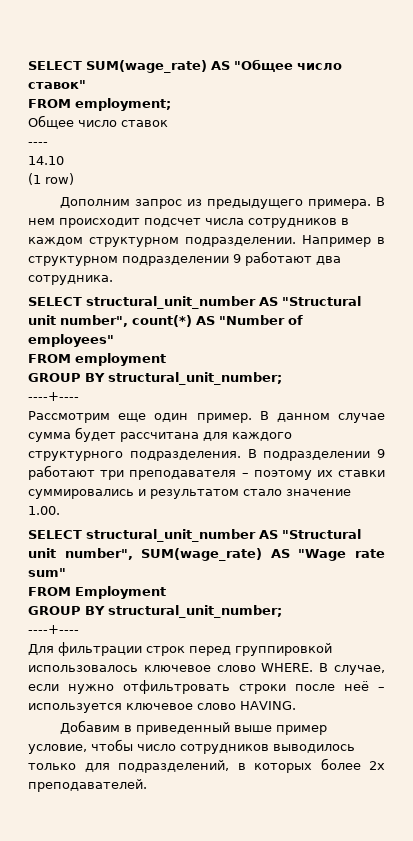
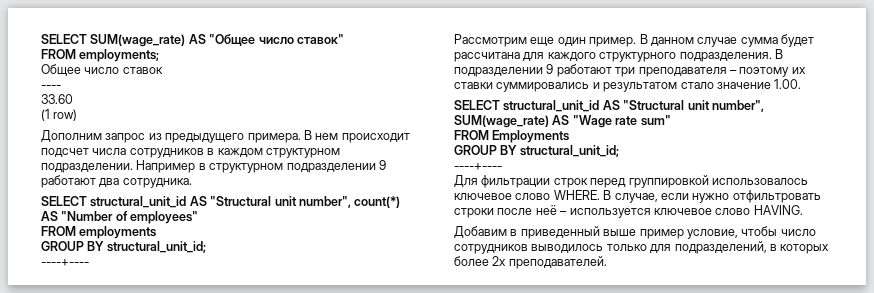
[75,98,171,111] employment; -> [79,49,160,62] employments;
[28,156,64,165] 14.10 -> [41,94,73,104] 33.60
[86,296,256,309] structural_unit_number -> [90,196,187,208] structural_unit_id
[75,353,166,366] [28,372,282,385] employment // GROUP BY structural_unit_number; -> [79,226,157,239] [41,241,206,253] employments // GROUP BY structural_unit_id;
[86,529,256,542] structural_unit_number -> [503,100,600,112] structural_unit_id
[75,586,166,599] [28,605,282,618] Employment // GROUP BY structural_unit_number; -> [492,130,570,143] [454,145,619,157] Employments // GROUP BY structural_unit_id;

